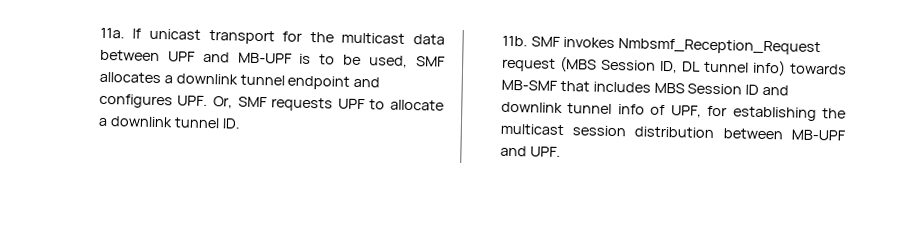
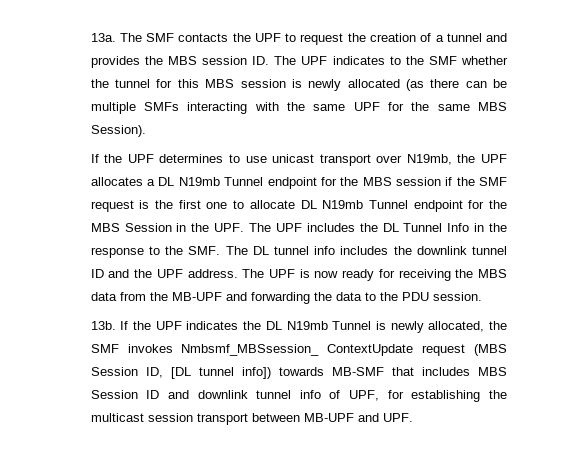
[99,27,445,45] [99,49,446,68] [98,71,381,90] [98,93,445,112] [97,116,241,129] [501,35,821,56] 11a. If unicast transport for the multicast data between UPF and MB-UPF is to be used, SMF allocates a downlink tunnel endpoint and configures UPF. Or, SMF requests UPF to allocate a downlink tunnel ID. // 11b. SMF invokes Nmbsmf_Reception_Request -> [90,33,507,45] [90,56,508,68] [90,79,507,91] [90,102,507,114] [90,125,146,137] [90,154,508,166] [90,177,507,189] [90,200,507,212] [90,223,508,232] [90,246,508,258] [90,269,507,281] [90,292,482,304] [90,321,507,333] [90,344,414,356] 13a. The SMF contacts the UPF to request the creation of a tunnel and provides the MBS session ID. The UPF indicates to the SMF whether the tunnel for this MBS session is newly allocated (as there can be multiple SMFs interacting with the same UPF for the same MBS Session). // If the UPF determines to use unicast transport over N19mb, the UPF allocates a DL N19mb Tunnel endpoint for the MBS session if the SMF request is the first one to allocate DL N19mb Tunnel endpoint for the MBS Session in the UPF. The UPF includes the DL Tunnel Info in the response to the SMF. The DL tunnel info includes the downlink tunnel ID and the UPF address. The UPF is now ready for receiving the MBS data from the MB-UPF and forwarding the data to the PDU session. // 13b. If the UPF indicates the DL N19mb Tunnel is newly allocated, the SMF invokes Nmbsmf_MBSsession_ ContextUpdate
[681,59,786,77] DL tunnel info) -> [170,367,271,379] [DL tunnel info])
[634,126,715,139] distribution -> [196,413,248,425] transport

